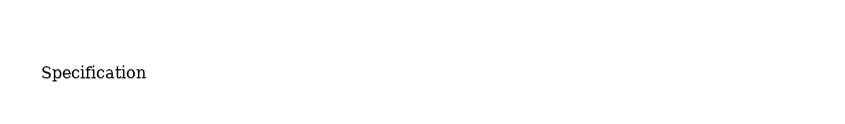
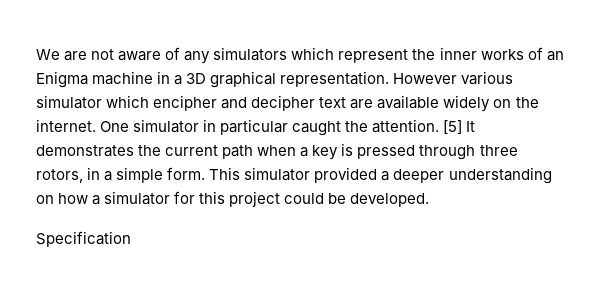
(41, 73) none -> [36,47,564,64] [36,71,514,88] [36,95,539,112] [36,119,476,136] [36,143,518,160] [36,167,552,184] [36,191,430,207] We are not aware of any simulators which represent the inner works of an Enigma machine in a 3D graphical representation. However various simulator which encipher and decipher text are available widely on the internet. One simulator in particular caught the attention. [5] It demonstrates the current path when a key is pressed through three rotors, in a simple form. This simulator provided a deeper understanding on how a simulator for this project could be developed. //

